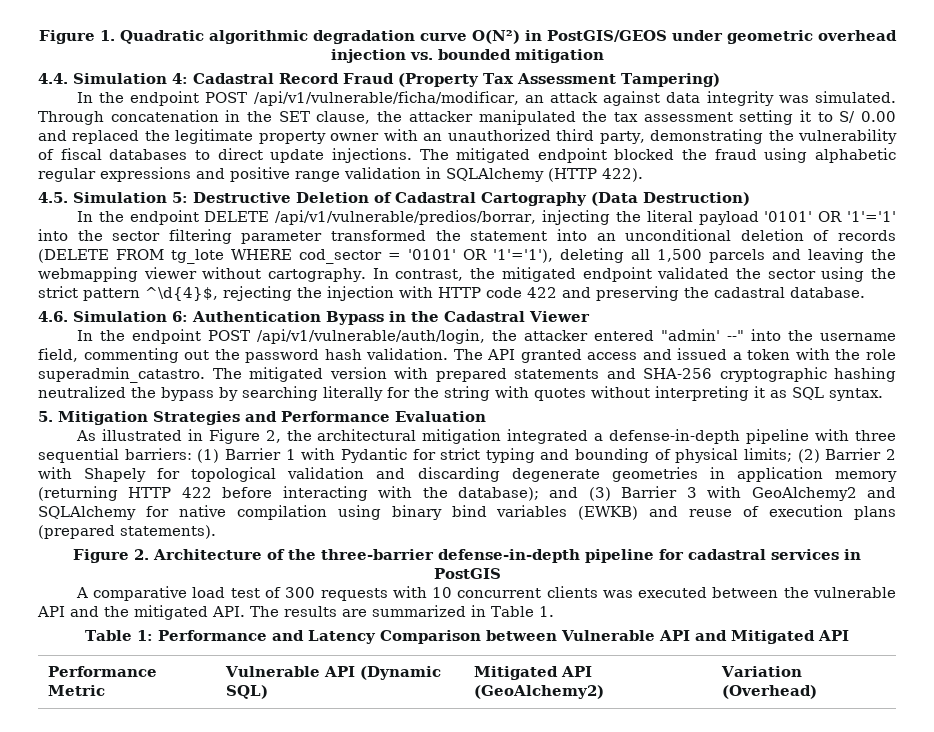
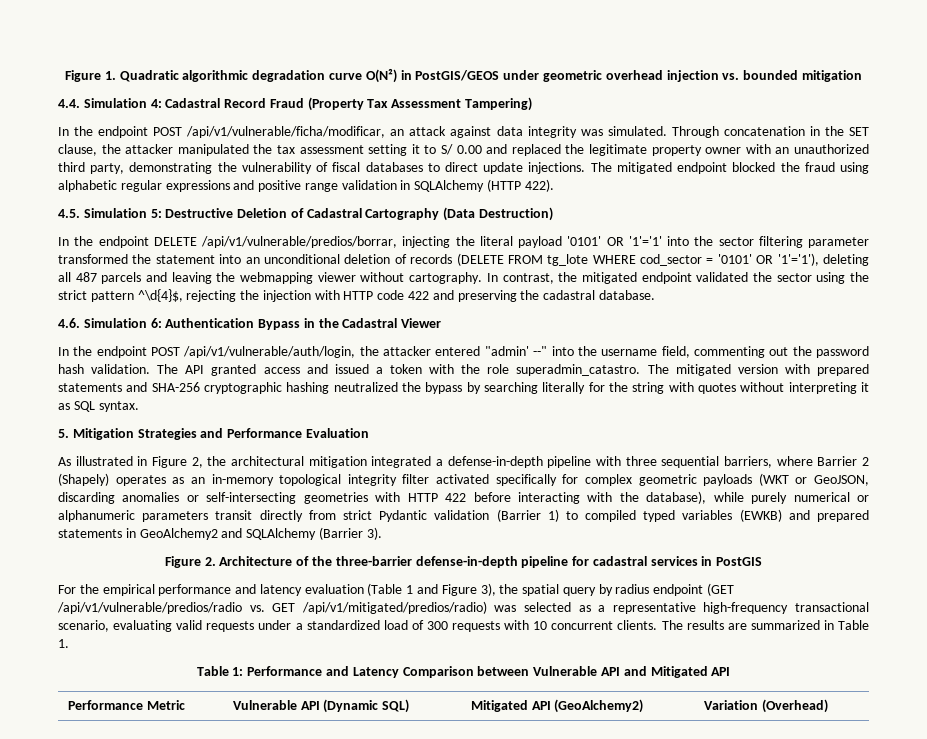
[657,249,702,262] 1,500 -> [75,272,97,282] 487
[124,448,896,463] [38,467,897,482] [38,486,118,501] barriers: (1) Barrier 1 with Pydantic for strict typing and bounding of physical limits; (2) Barrier 2 with Shapely for topological validation and discarding degenerate geometries in application memory (returning -> [723,456,869,468] [58,473,869,486] [58,492,401,504] barriers, where Barrier 2 (Shapely) operates as an in-memory topological integrity filter activated specifically for complex geometric payloads (WKT or GeoJSON, discarding anomalies or self-intersecting geometries with
[458,486,897,501] [38,505,896,520] [38,525,216,539] database); and (3) Barrier 3 with GeoAlchemy2 and SQLAlchemy for native compilation using binary bind variables (EWKB) and reuse of execution plans (prepared statements). -> [646,491,869,504] [58,509,869,522] [58,527,382,540] database), while purely numerical or alphanumeric parameters transit directly from strict Pydantic validation (Barrier 1) to compiled typed variables (EWKB) and prepared statements in GeoAlchemy2 and SQLAlchemy (Barrier 3).
[75,586,260,601] A comparative load test -> [58,583,735,596] [57,601,870,614] [58,620,408,632] For the empirical performance and latency evaluation (Table 1 and Figure 3), the spatial query by radius endpoint (GET /api/v1/vulnerable/predios/radio vs. GET /api/v1/mitigated/predios/radio) was selected as a representative high-frequency transactional scenario, evaluating valid requests under a standardized load
[546,586,896,598] [37,605,245,620] clients was executed between the vulnerable API and the mitigated API. -> [617,620,658,630] clients.

